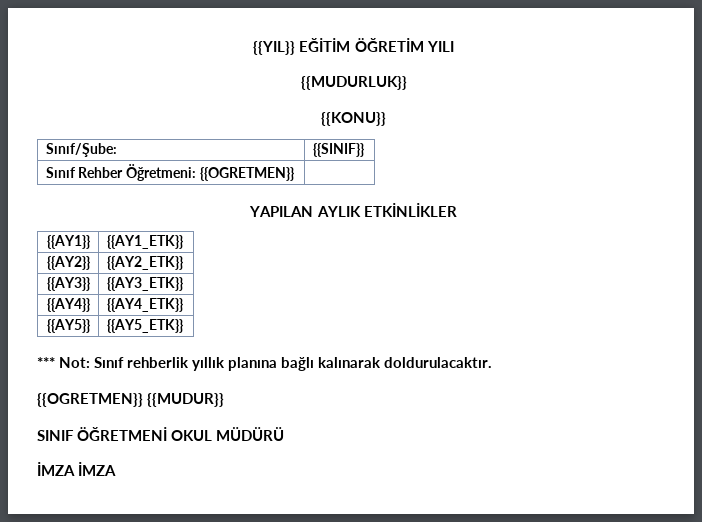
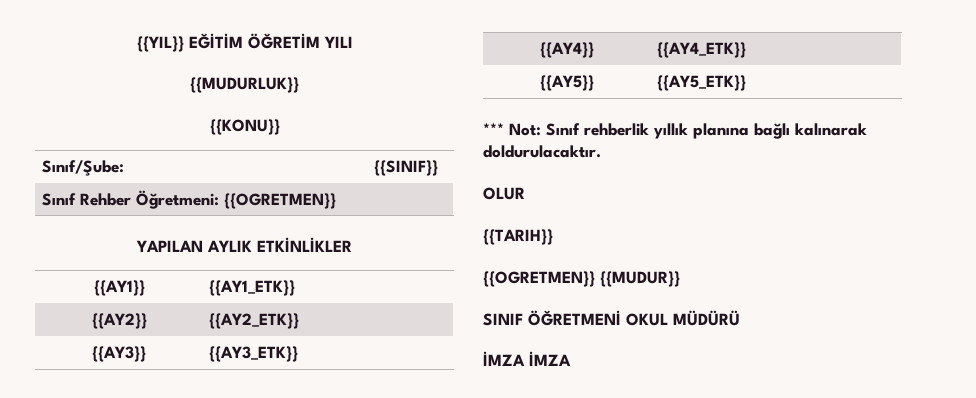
(493, 362) none -> [483,187,525,200] [483,229,553,245] // OLUR // {{TARIH}}

